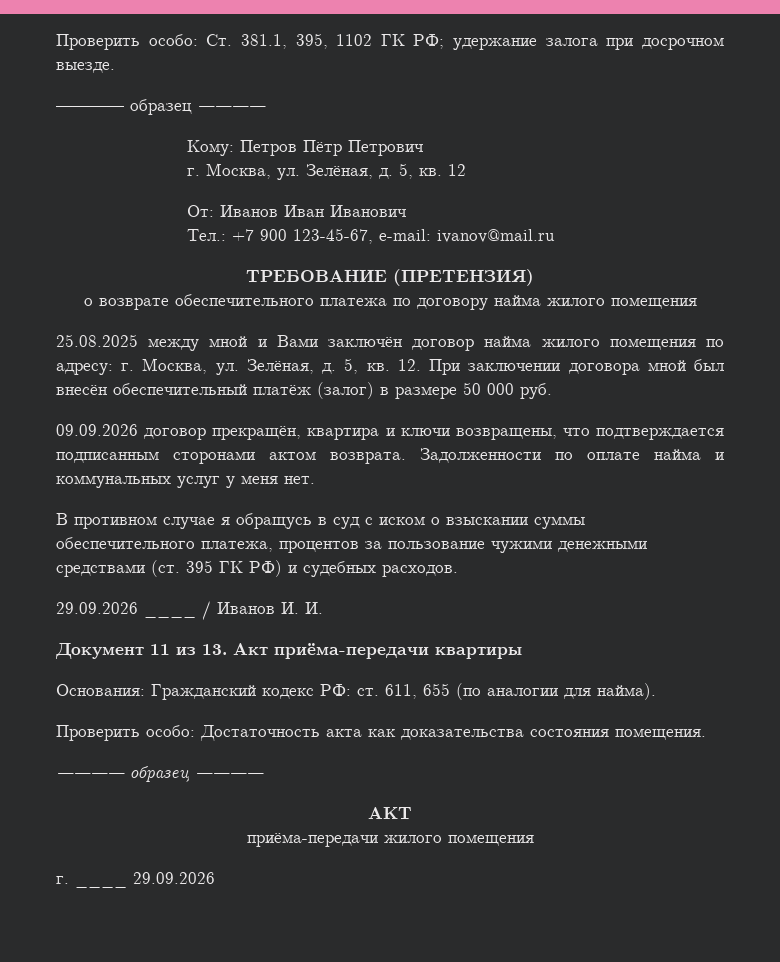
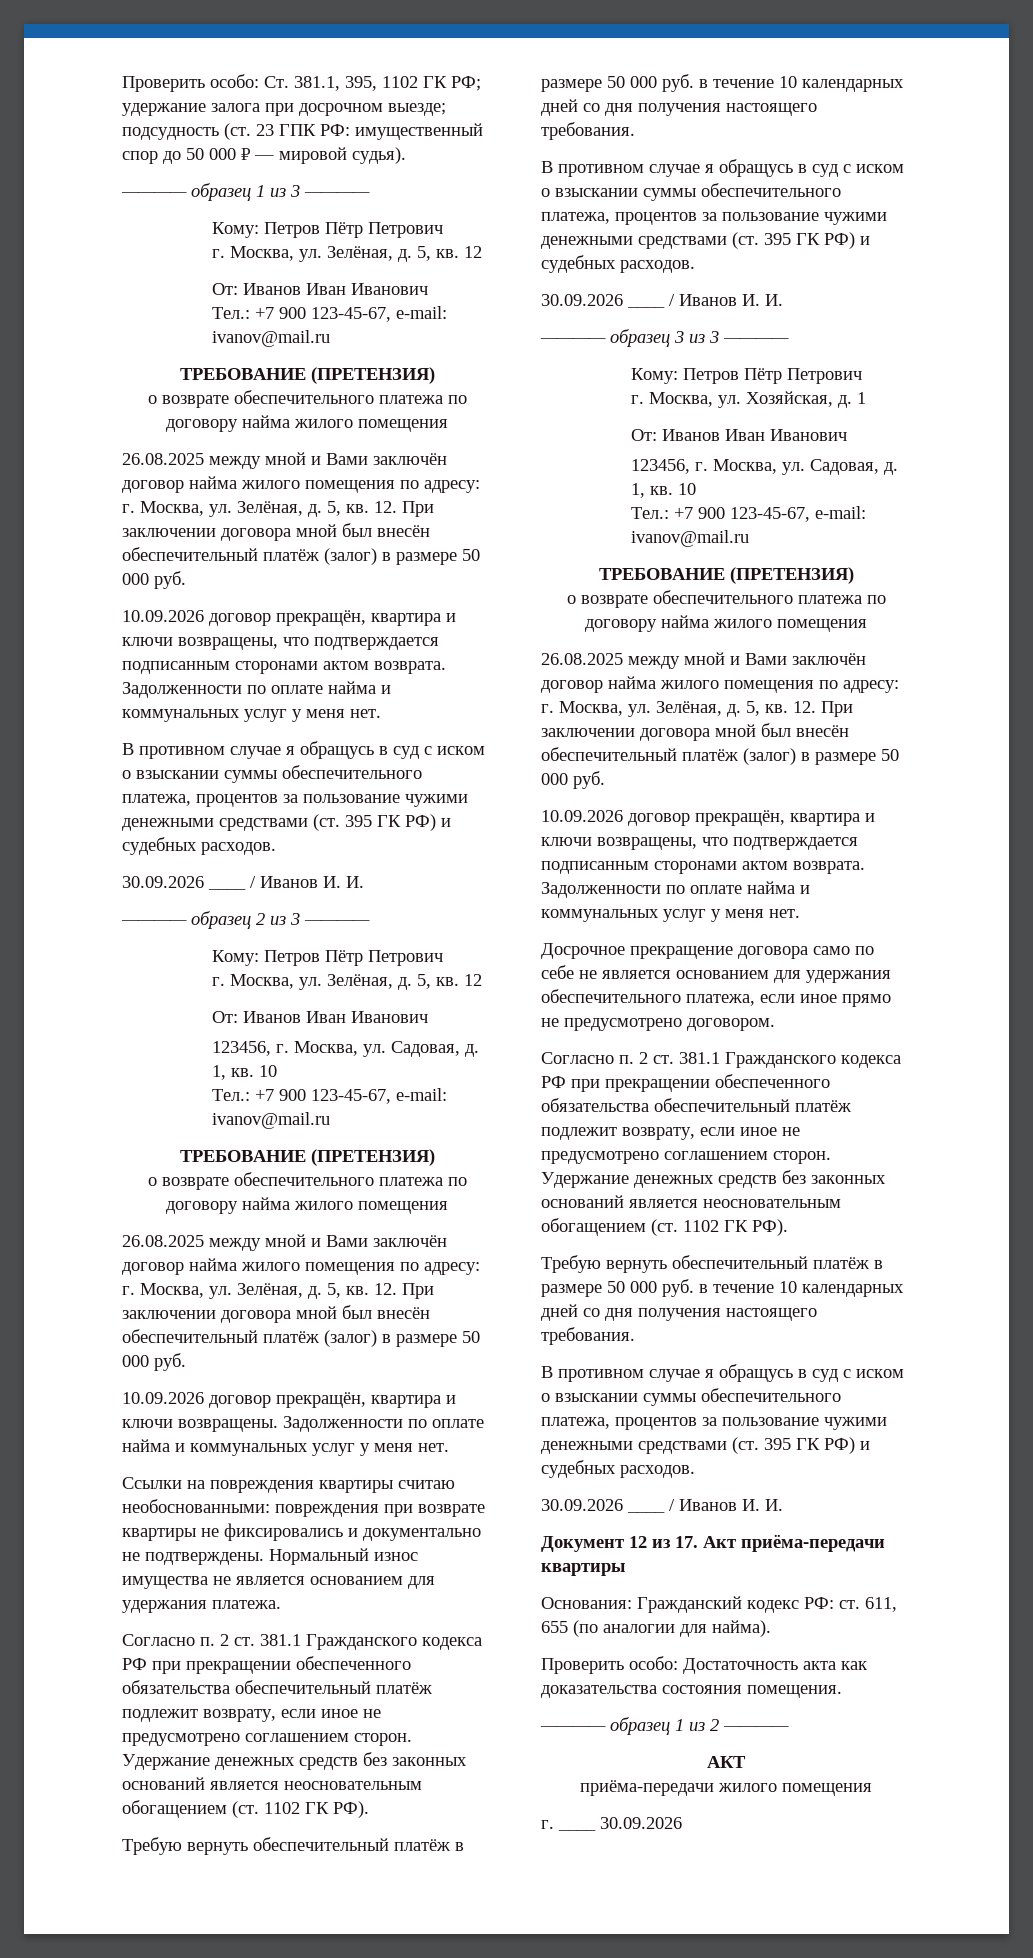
[56,62,115,73] [56,99,192,115] выезде. // ———— образец -> [388,103,446,116] [122,123,483,140] [122,147,406,164] [121,183,300,201] выезде; подсудность (ст. 23 ГПК РФ: имущественный спор до 50 000 ₽ — мировой судья). // ———— образец 1 из 3
[56,334,138,347] 25.08.2025 -> [122,453,204,465] 26.08.2025
[56,424,138,436] 09.09.2026 -> [122,610,204,622] 10.09.2026
[56,602,138,614] 29.09.2026 -> [122,876,204,888] [208,888,246,890] [250,876,364,888] [121,911,370,929] [212,950,444,966] [212,974,483,990] [212,1011,429,1023] [212,1041,480,1057] [212,1065,278,1080] [212,1088,448,1104] [212,1112,331,1129] [179,1149,435,1166] [147,1172,467,1190] [166,1197,448,1214] [122,1234,447,1251] [122,1258,480,1275] [122,1283,434,1299] [122,1305,430,1323] [122,1329,480,1347] [122,1353,186,1371] [122,1392,456,1408] [122,1416,484,1432] [122,1439,449,1456] [122,1477,455,1493] [122,1499,485,1517] [122,1523,481,1541] [122,1548,418,1565] [122,1576,435,1589] [122,1600,281,1613] [122,1634,482,1650] [122,1656,411,1674] [122,1680,432,1694] [122,1709,381,1722] [122,1733,412,1746] [122,1752,467,1770] [122,1777,422,1790] [122,1800,369,1818] [122,1837,464,1855] [541,74,904,92] [541,99,817,116] [541,122,635,140] [541,159,904,177] [541,183,841,201] [541,212,887,225] [541,232,870,249] [541,255,695,273] [541,294,623,306] [627,306,665,308] [669,294,783,306] [540,329,789,347] [631,368,863,384] [631,391,867,408] [631,429,848,441] [631,459,899,475] [631,483,697,498] [631,506,867,522] [631,530,750,547] [598,567,854,584] [566,590,886,608] [585,615,867,632] [541,652,866,669] [541,676,899,693] [541,701,853,717] [541,723,849,741] [541,747,899,765] [541,771,605,789] [541,810,875,826] [541,837,858,850] [541,861,865,874] [541,881,810,898] [541,909,800,922] [541,943,874,959] [541,965,891,983] [541,989,891,1007] [541,1018,775,1031] [541,1052,901,1068] [541,1074,830,1092] [541,1098,851,1112] [541,1127,800,1140] [541,1151,831,1164] [541,1170,886,1188] [541,1195,841,1208] [541,1218,788,1236] [541,1255,883,1273] [541,1279,904,1297] [541,1304,817,1321] [541,1327,635,1345] [541,1364,904,1382] [541,1388,841,1406] [541,1417,887,1430] [541,1437,870,1454] [541,1460,695,1478] [541,1499,623,1511] 30.09.2026 ____ / Иванов И. И. // ———— образец 2 из 3 ———— // Кому: Петров Пётр Петрович // г. Москва, ул. Зелёная, д. 5, кв. 12 // От: Иванов Иван Иванович // 123456, г. Москва, ул. Садовая, д. 1, кв. 10 // Тел.: +7 900 123-45-67, e-mail: ivanov@mail.ru // ТРЕБОВАНИЕ (ПРЕТЕНЗИЯ) // о возврате обеспечительного платежа по договору найма жилого помещения // 26.08.2025 между мной и Вами заключён договор найма жилого помещения по адресу: г. Москва, ул. Зелёная, д. 5, кв. 12. При заключении договора мной был внесён обеспечительный платёж (залог) в размере 50 000 руб. // 10.09.2026 договор прекращён, квартира и ключи возвращены. Задолженности по оплате найма и коммунальных услуг у меня нет. // Ссылки на повреждения квартиры считаю необоснованными: повреждения при возврате квартиры не фиксировались и документально не подтверждены. Нормальный износ имущества не является основанием для удержания платежа. // Согласно п. 2 ст. 381.1 Гражданского кодекса РФ при прекращении обеспеченного обязательства обеспечительный платёж подлежит возврату, если иное не предусмотрено соглашением сторон. Удержание денежных средств без законных оснований является неосновательным обогащением (ст. 1102 ГК РФ). // Требую вернуть обеспечительный платёж в размере 50 000 руб. в течение 10 календарных дней со дня получения настоящего требования. // В противном случае я обращусь в суд с иском о взыскании суммы обеспечительного платежа, процентов за пользование чужими денежными средствами (ст. 395 ГК РФ) и судебных расходов. // 30.09.2026 ____ / Иванов И. И. // ———— образец 3 из 3 ———— // Кому: Петров Пётр Петрович // г. Москва, ул. Хозяйская, д. 1 // От: Иванов Иван Иванович // 123456, г. Москва, ул. Садовая, д. 1, кв. 10 // Тел.: +7 900 123-45-67, e-mail: ivanov@mail.ru // ТРЕБОВАНИЕ (ПРЕТЕНЗИЯ) // о возврате обеспечительного платежа по договору найма жилого помещения // 26.08.2025 между мной и Вами заключён договор найма жилого помещения по адресу: г. Москва, ул. Зелёная, д. 5, кв. 12. При заключении договора мной был внесён обеспечительный платёж (залог) в размере 50 000 руб. // 10.09.2026 договор прекращён, квартира и ключи возвращены, что подтверждается подписанным сторонами актом возврата. Задолженности по оплате найма и коммунальных услуг у меня нет. // Досрочное прекращение договора само по себе не является основанием для удержания обеспечительного платежа, если иное прямо не предусмотрено договором. // Согласно п. 2 ст. 381.1 Гражданского кодекса РФ при прекращении обеспеченного обязательства обеспечительный платёж подлежит возврату, если иное не предусмотрено соглашением сторон. Удержание денежных средств без законных оснований является неосновательным обогащением (ст. 1102 ГК РФ). // Требую вернуть обеспечительный платёж в размере 50 000 руб. в течение 10 календарных дней со дня получения настоящего требования. // В противном случае я обращусь в суд с иском о взыскании суммы обеспечительного платежа, процентов за пользование чужими денежными средствами (ст. 395 ГК РФ) и судебных расходов. // 30.09.2026
[150,644,227,655] 11 из 13. -> [629,1536,698,1548] 12 из 17.
(189, 774) none -> [675,1719,719,1731] 1 из 2
[133,872,215,884] 29.09.2026 -> [600,1817,682,1829] 30.09.2026

